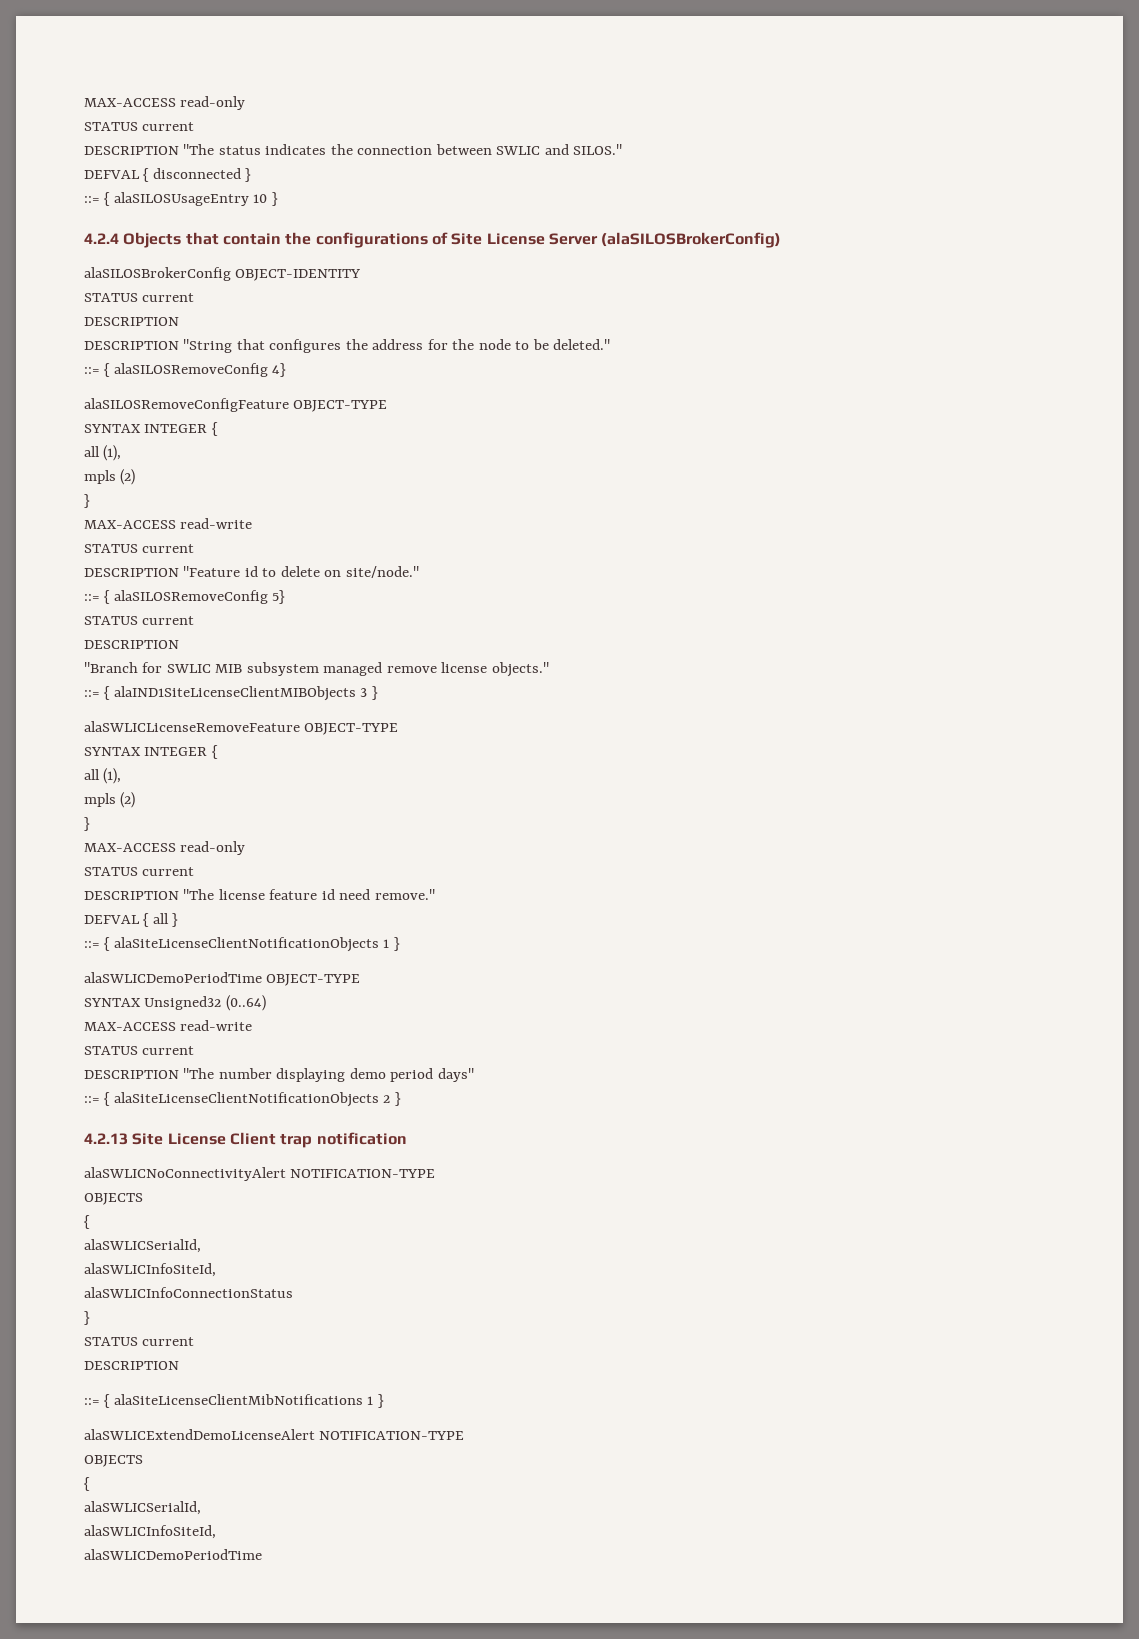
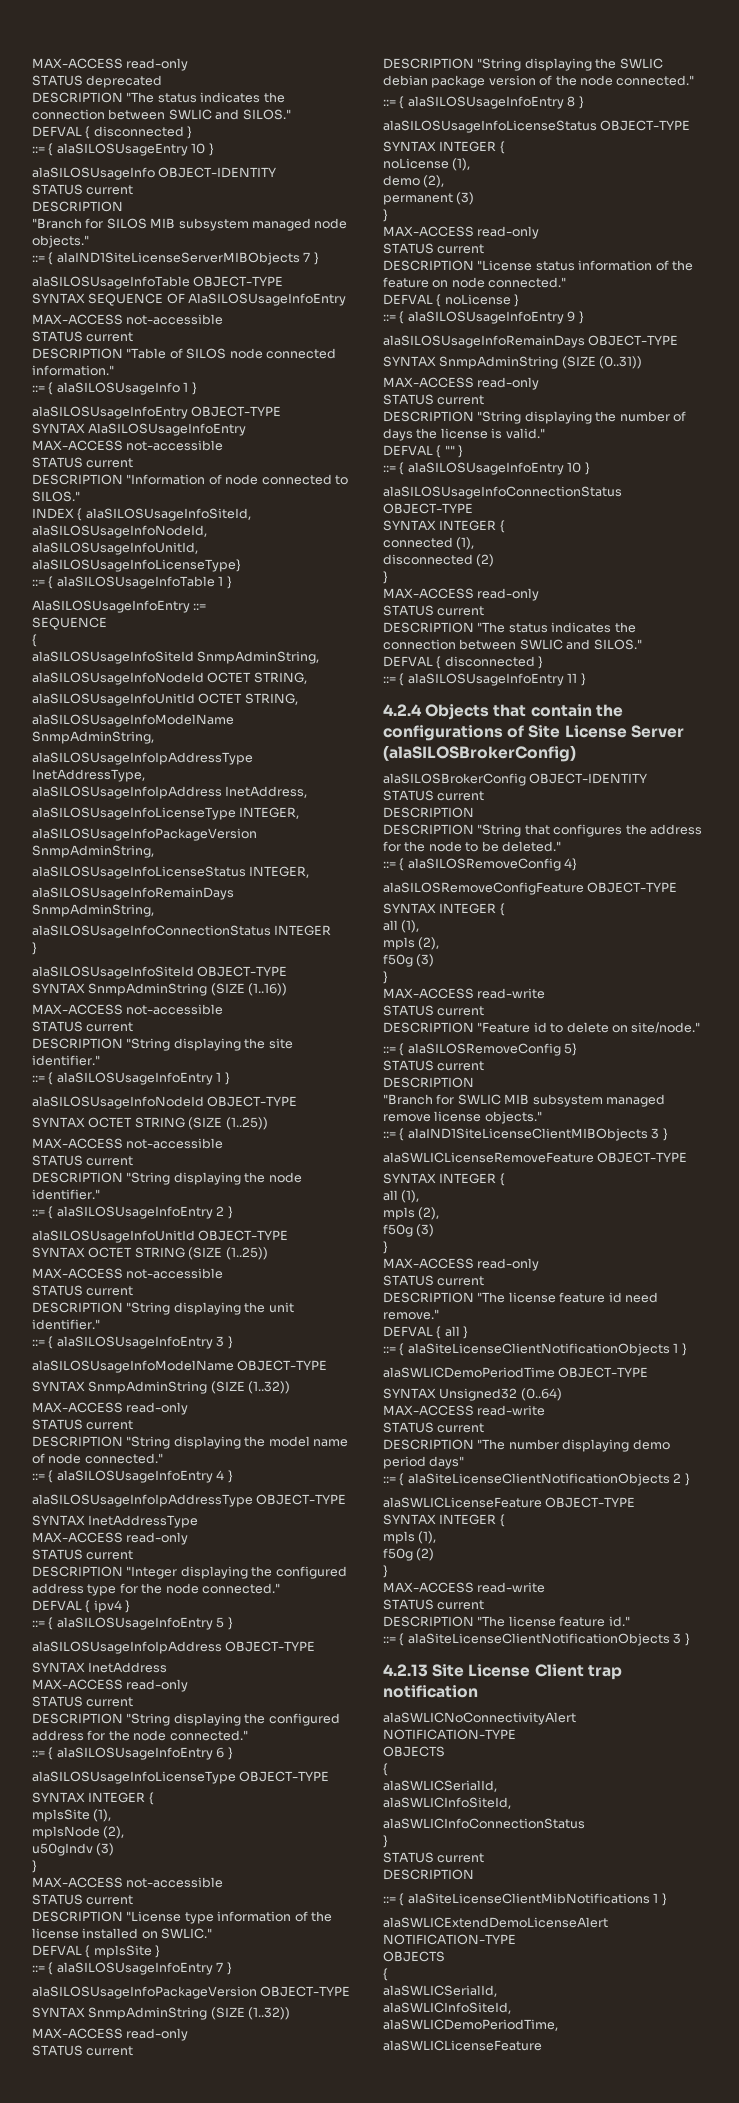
[84,96,246,110] MAX-ACCESS read-only -> [32,58,189,71] [32,75,163,88] [32,92,285,103] [32,109,291,120] [32,126,193,139] [32,143,214,156] [32,167,277,180] [32,184,134,195] [32,201,123,212] [32,218,348,231] [32,235,89,248] [32,252,319,265] [32,276,284,289] [32,293,347,306] [32,314,224,325] [32,331,134,342] [32,348,336,359] [32,365,114,376] [32,382,197,395] [32,406,282,419] [32,423,247,436] [32,440,224,451] [32,457,134,468] [32,474,348,485] [32,491,80,502] [32,508,251,521] [32,525,207,538] [32,542,198,555] [32,559,241,572] [32,576,232,589] [32,600,207,613] [32,617,107,630] [32,634,37,647] [32,651,320,664] [32,672,307,685] [32,693,298,706] [32,714,234,727] [32,731,154,744] [32,752,253,765] [32,769,145,782] [32,786,308,799] [32,807,300,820] [32,828,257,841] [32,845,154,858] [32,866,310,879] [32,887,234,900] [32,904,154,917] [32,925,332,938] [32,942,37,955] [32,966,288,979] [32,983,288,996] [32,1004,224,1015] [32,1021,134,1032] [32,1038,293,1051] [32,1055,100,1066] [32,1072,230,1085] [32,1096,298,1109] [32,1117,268,1130] [32,1138,224,1149] [32,1155,134,1166] [32,1172,302,1185] [32,1189,100,1200] [32,1206,233,1219] [32,1230,289,1243] [32,1247,268,1260] [32,1268,224,1279] [32,1285,134,1296] [32,1302,294,1315] [32,1319,100,1330] [32,1336,233,1349] [32,1360,328,1373] [32,1381,291,1394] [32,1402,189,1415] [32,1419,134,1430] [32,1436,348,1449] [32,1453,163,1464] [32,1470,233,1483] [32,1494,347,1507] [32,1515,199,1528] [32,1532,189,1545] [32,1549,134,1560] [32,1566,347,1579] [32,1583,280,1596] [32,1600,131,1613] [32,1617,233,1630] [32,1641,316,1654] [32,1662,168,1673] [32,1679,189,1692] [32,1696,134,1707] [32,1713,340,1726] [32,1730,248,1741] [32,1747,233,1760] [32,1771,330,1784] [32,1792,154,1805] [32,1809,112,1822] [32,1826,125,1839] [32,1843,115,1856] [32,1860,37,1873] [32,1877,224,1888] [32,1894,134,1905] [32,1911,332,1924] [32,1928,213,1939] [32,1945,161,1958] [32,1962,232,1975] [32,1986,351,1999] [32,2007,291,2020] [32,2028,189,2041] [32,2045,134,2056] [383,58,663,71] [383,75,695,88] [383,96,584,109] [383,120,691,133] [383,141,505,154] [383,158,471,171] [383,175,445,188] [383,192,475,205] [383,209,388,222] [383,226,540,239] [383,243,485,254] [383,260,693,271] [383,277,567,288] [383,294,520,307] [383,311,584,324] [383,335,679,348] [383,356,643,369] [383,377,540,390] [383,394,485,405] [383,411,686,424] [383,428,545,441] [383,445,464,458] [383,462,590,475] [383,486,622,499] [383,503,473,514] [383,520,505,533] [383,537,475,550] [383,554,495,567] [383,571,388,584] [383,588,540,601] MAX-ACCESS read-only // STATUS deprecated // DESCRIPTION "The status indicates the connection between SWLIC and SILOS." // DEFVAL { disconnected } // ::= { alaSILOSUsageEntry 10 } // alaSILOSUsageInfo OBJECT-IDENTITY // STATUS current // DESCRIPTION // "Branch for SILOS MIB subsystem managed node objects." // ::= { alaIND1SiteLicenseServerMIBObjects 7 } // alaSILOSUsageInfoTable OBJECT-TYPE // SYNTAX SEQUENCE OF AlaSILOSUsageInfoEntry // MAX-ACCESS not-accessible // STATUS current // DESCRIPTION "Table of SILOS node connected information." // ::= { alaSILOSUsageInfo 1 } // alaSILOSUsageInfoEntry OBJECT-TYPE // SYNTAX AlaSILOSUsageInfoEntry // MAX-ACCESS not-accessible // STATUS current // DESCRIPTION "Information of node connected to SILOS." // INDEX { alaSILOSUsageInfoSiteId, alaSILOSUsageInfoNodeId, alaSILOSUsageInfoUnitId, alaSILOSUsageInfoLicenseType} // ::= { alaSILOSUsageInfoTable 1 } // AlaSILOSUsageInfoEntry ::= // SEQUENCE // { // alaSILOSUsageInfoSiteId SnmpAdminString, // alaSILOSUsageInfoNodeId OCTET STRING, // alaSILOSUsageInfoUnitId OCTET STRING, // alaSILOSUsageInfoModelName SnmpAdminString, // alaSILOSUsageInfoIpAddressType InetAddressType, // alaSILOSUsageInfoIpAddress InetAddress, // alaSILOSUsageInfoLicenseType INTEGER, // alaSILOSUsageInfoPackageVersion SnmpAdminString, // alaSILOSUsageInfoLicenseStatus INTEGER, // alaSILOSUsageInfoRemainDays SnmpAdminString, // alaSILOSUsageInfoConnectionStatus INTEGER // } // alaSILOSUsageInfoSiteId OBJECT-TYPE // SYNTAX SnmpAdminString (SIZE (1..16)) // MAX-ACCESS not-accessible // STATUS current // DESCRIPTION "String displaying the site identifier." // ::= { alaSILOSUsageInfoEntry 1 } // alaSILOSUsageInfoNodeId OBJECT-TYPE // SYNTAX OCTET STRING (SIZE (1..25)) // MAX-ACCESS not-accessible // STATUS current // DESCRIPTION "String displaying the node identifier." // ::= { alaSILOSUsageInfoEntry 2 } // alaSILOSUsageInfoUnitId OBJECT-TYPE // SYNTAX OCTET STRING (SIZE (1..25)) // MAX-ACCESS not-accessible // STATUS current // DESCRIPTION "String displaying the unit identifier." // ::= { alaSILOSUsageInfoEntry 3 } // alaSILOSUsageInfoModelName OBJECT-TYPE // SYNTAX SnmpAdminString (SIZE (1..32)) // MAX-ACCESS read-only // STATUS current // DESCRIPTION "String displaying the model name of node connected." // ::= { alaSILOSUsageInfoEntry 4 } // alaSILOSUsageInfoIpAddressType OBJECT-TYPE // SYNTAX InetAddressType // MAX-ACCESS read-only // STATUS current // DESCRIPTION "Integer displaying the configured address type for the node connected." // DEFVAL { ipv4 } // ::= { alaSILOSUsageInfoEntry 5 } // alaSILOSUsageInfoIpAddress OBJECT-TYPE // SYNTAX InetAddress // MAX-ACCESS read-only // STATUS current // DESCRIPTION "String displaying the configured address for the node connected." // ::= { alaSILOSUsageInfoEntry 6 } // alaSILOSUsageInfoLicenseType OBJECT-TYPE // SYNTAX INTEGER { // mplsSite (1), // mplsNode (2), // u50gIndv (3) // } // MAX-ACCESS not-accessible // STATUS current // DESCRIPTION "License type information of the license installed on SWLIC." // DEFVAL { mplsSite } // ::= { alaSILOSUsageInfoEntry 7 } // alaSILOSUsageInfoPackageVersion OBJECT-TYPE // SYNTAX SnmpAdminString (SIZE (1..32)) // MAX-ACCESS read-only // STATUS current // DESCRIPTION "String displaying the SWLIC debian package version of the node connected." // ::= { alaSILOSUsageInfoEntry 8 } // alaSILOSUsageInfoLicenseStatus OBJECT-TYPE // SYNTAX INTEGER { // noLicense (1), // demo (2), // permanent (3) // } // MAX-ACCESS read-only // STATUS current // DESCRIPTION "License status information of the feature on node connected." // DEFVAL { noLicense } // ::= { alaSILOSUsageInfoEntry 9 } // alaSILOSUsageInfoRemainDays OBJECT-TYPE // SYNTAX SnmpAdminString (SIZE (0..31)) // MAX-ACCESS read-only // STATUS current // DESCRIPTION "String displaying the number of days the license is valid." // DEFVAL { "" } // ::= { alaSILOSUsageInfoEntry 10 } // alaSILOSUsageInfoConnectionStatus OBJECT-TYPE // SYNTAX INTEGER { // connected (1), // disconnected (2) // } // MAX-ACCESS read-only
[113,192,268,206] alaSILOSUsageEntry 10 -> [407,673,578,686] alaSILOSUsageInfoEntry 11
[120,469,136,485] (2) -> [418,937,440,950] [383,954,435,967] (2), // f50g (3)
[120,792,136,808] (2) -> [418,1207,440,1220] [383,1224,435,1237] (2), // f50g (3)
(401, 1099) none -> [383,1497,636,1508] [383,1514,505,1527] [383,1531,437,1544] [383,1548,435,1561] [383,1565,388,1578] [383,1582,546,1593] [383,1599,485,1610] [383,1616,630,1627] [383,1633,690,1646] // alaSWLICLicenseFeature OBJECT-TYPE // SYNTAX INTEGER { // mpls (1), // f50g (2) // } // MAX-ACCESS read-write // STATUS current // DESCRIPTION "The license feature id." // ::= { alaSiteLicenseClientNotificationObjects 3 }
[84,1549,262,1560] alaSWLICDemoPeriodTime -> [383,2019,558,2031] [383,2040,542,2051] alaSWLICDemoPeriodTime, // alaSWLICLicenseFeature

